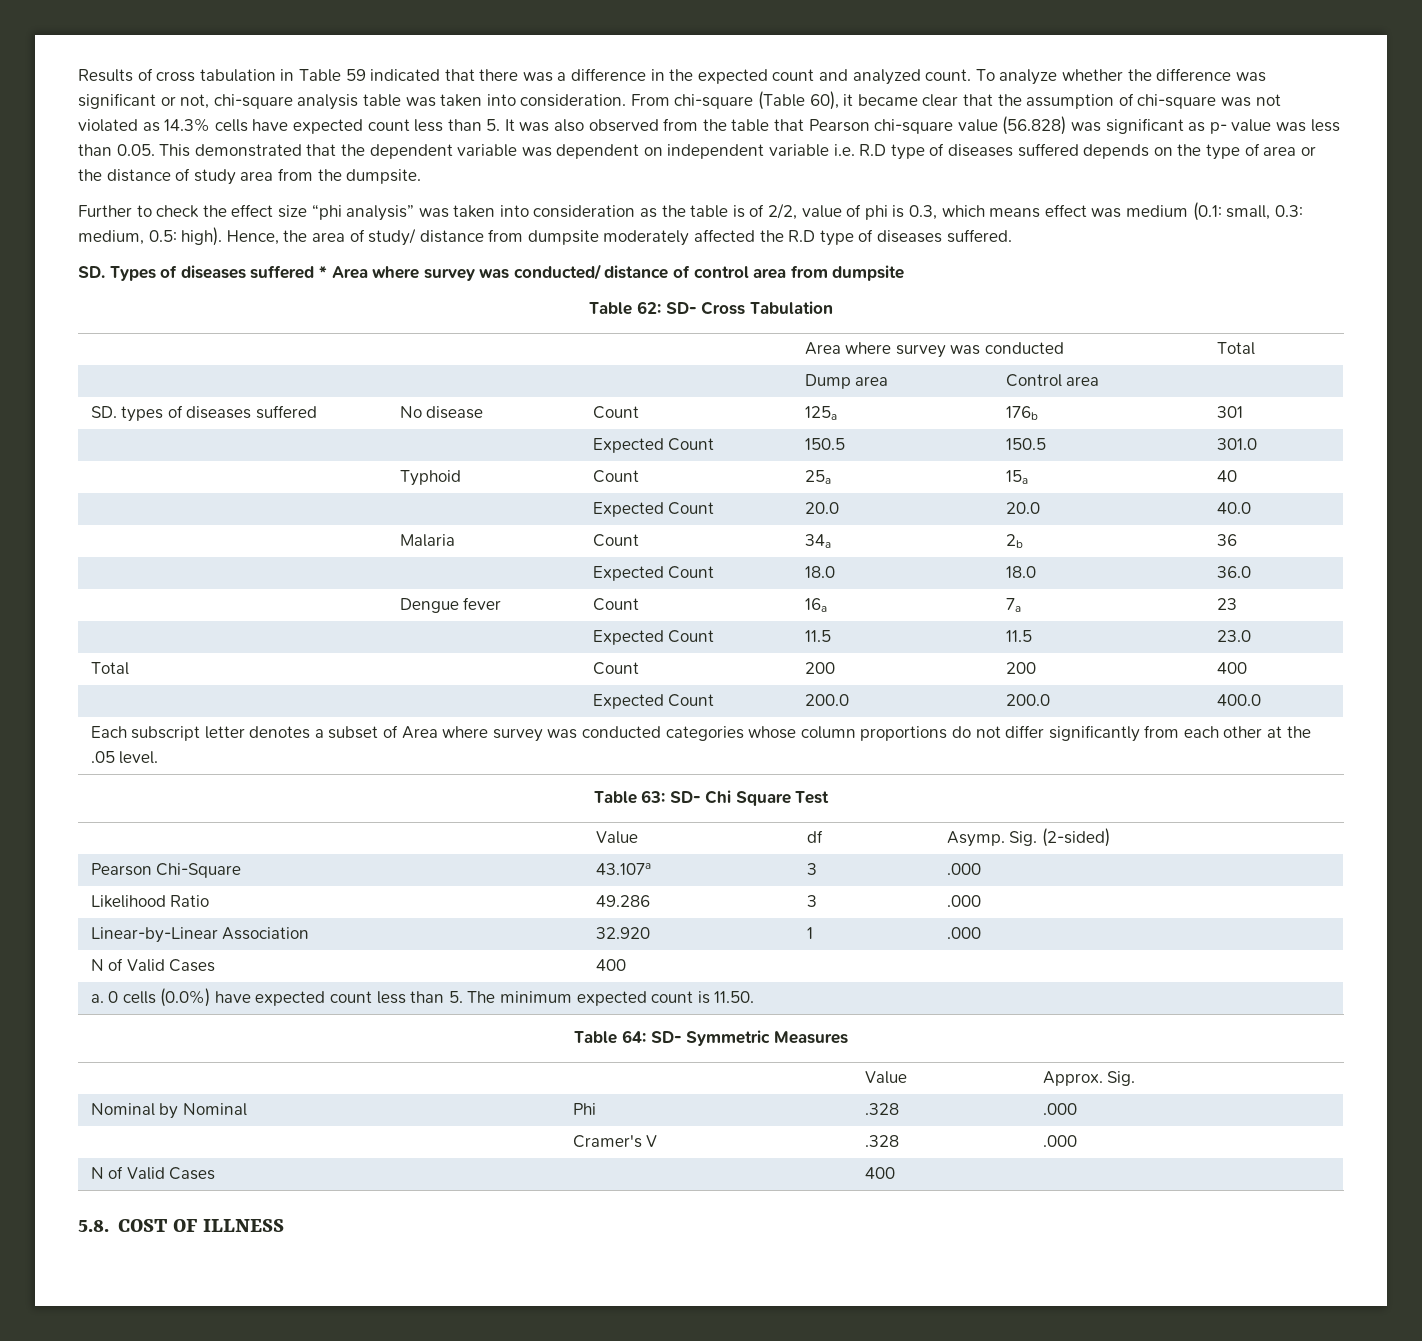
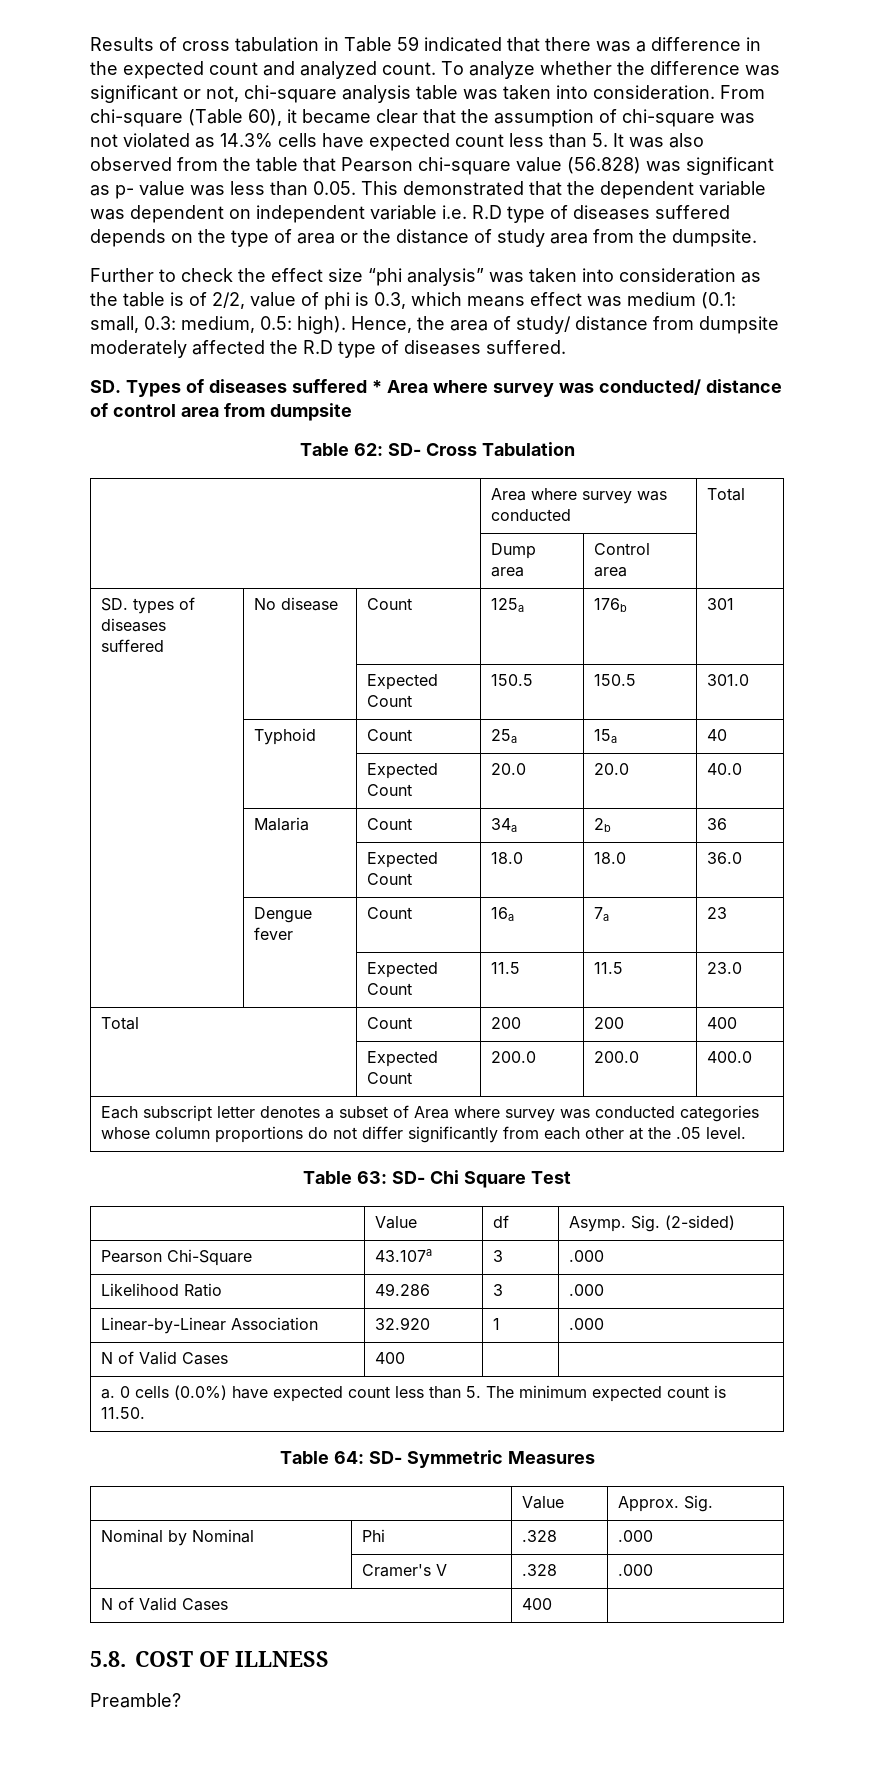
(284, 1225) none -> [90,1693,181,1708] // Preamble?

